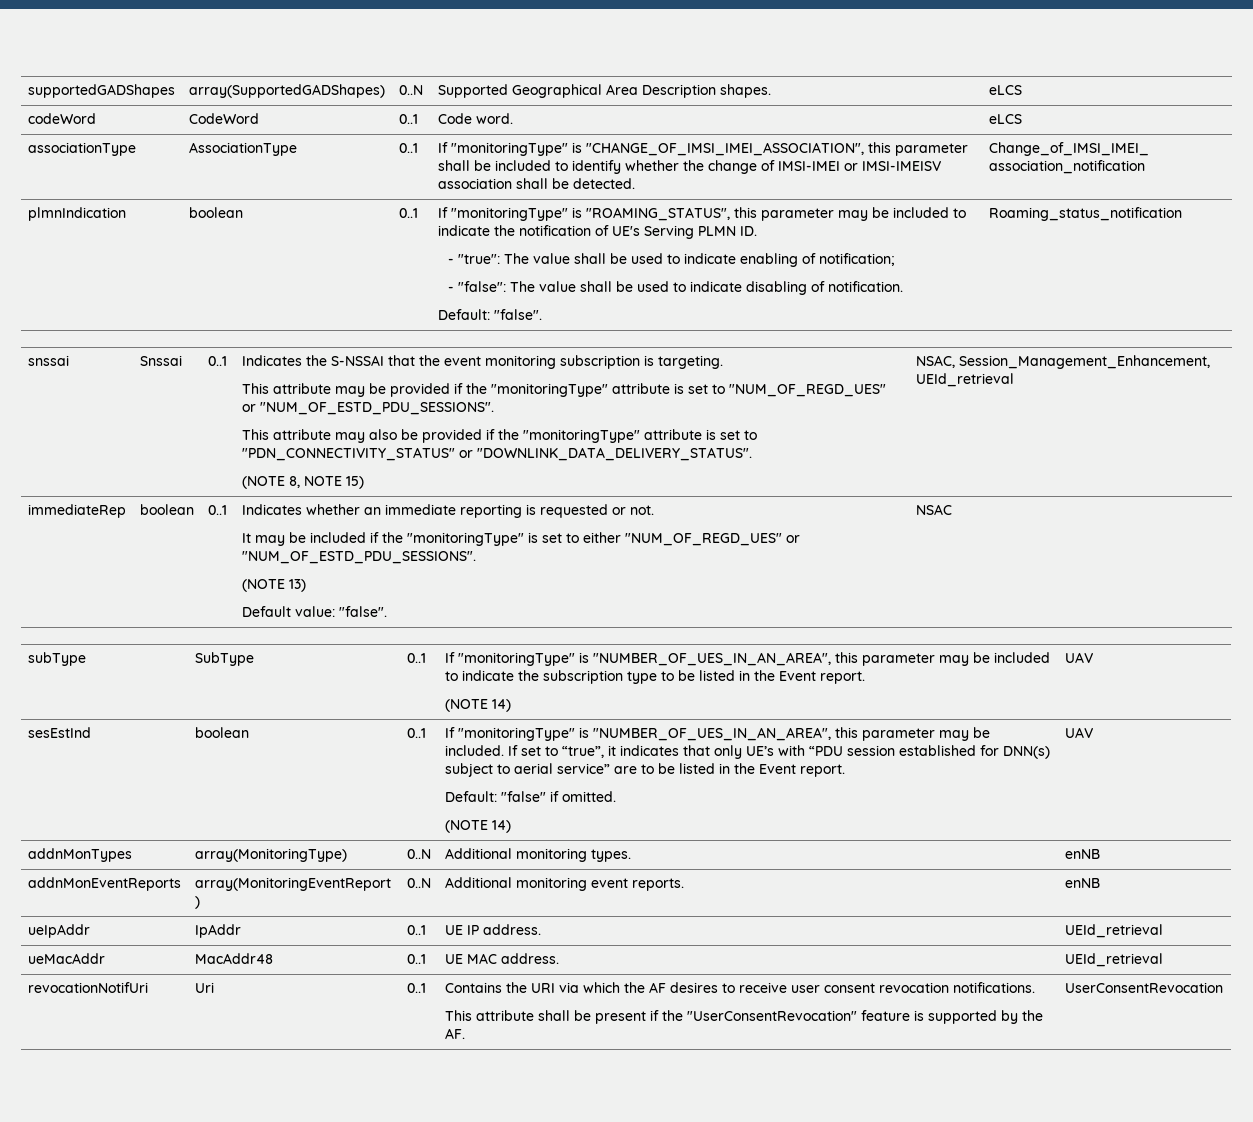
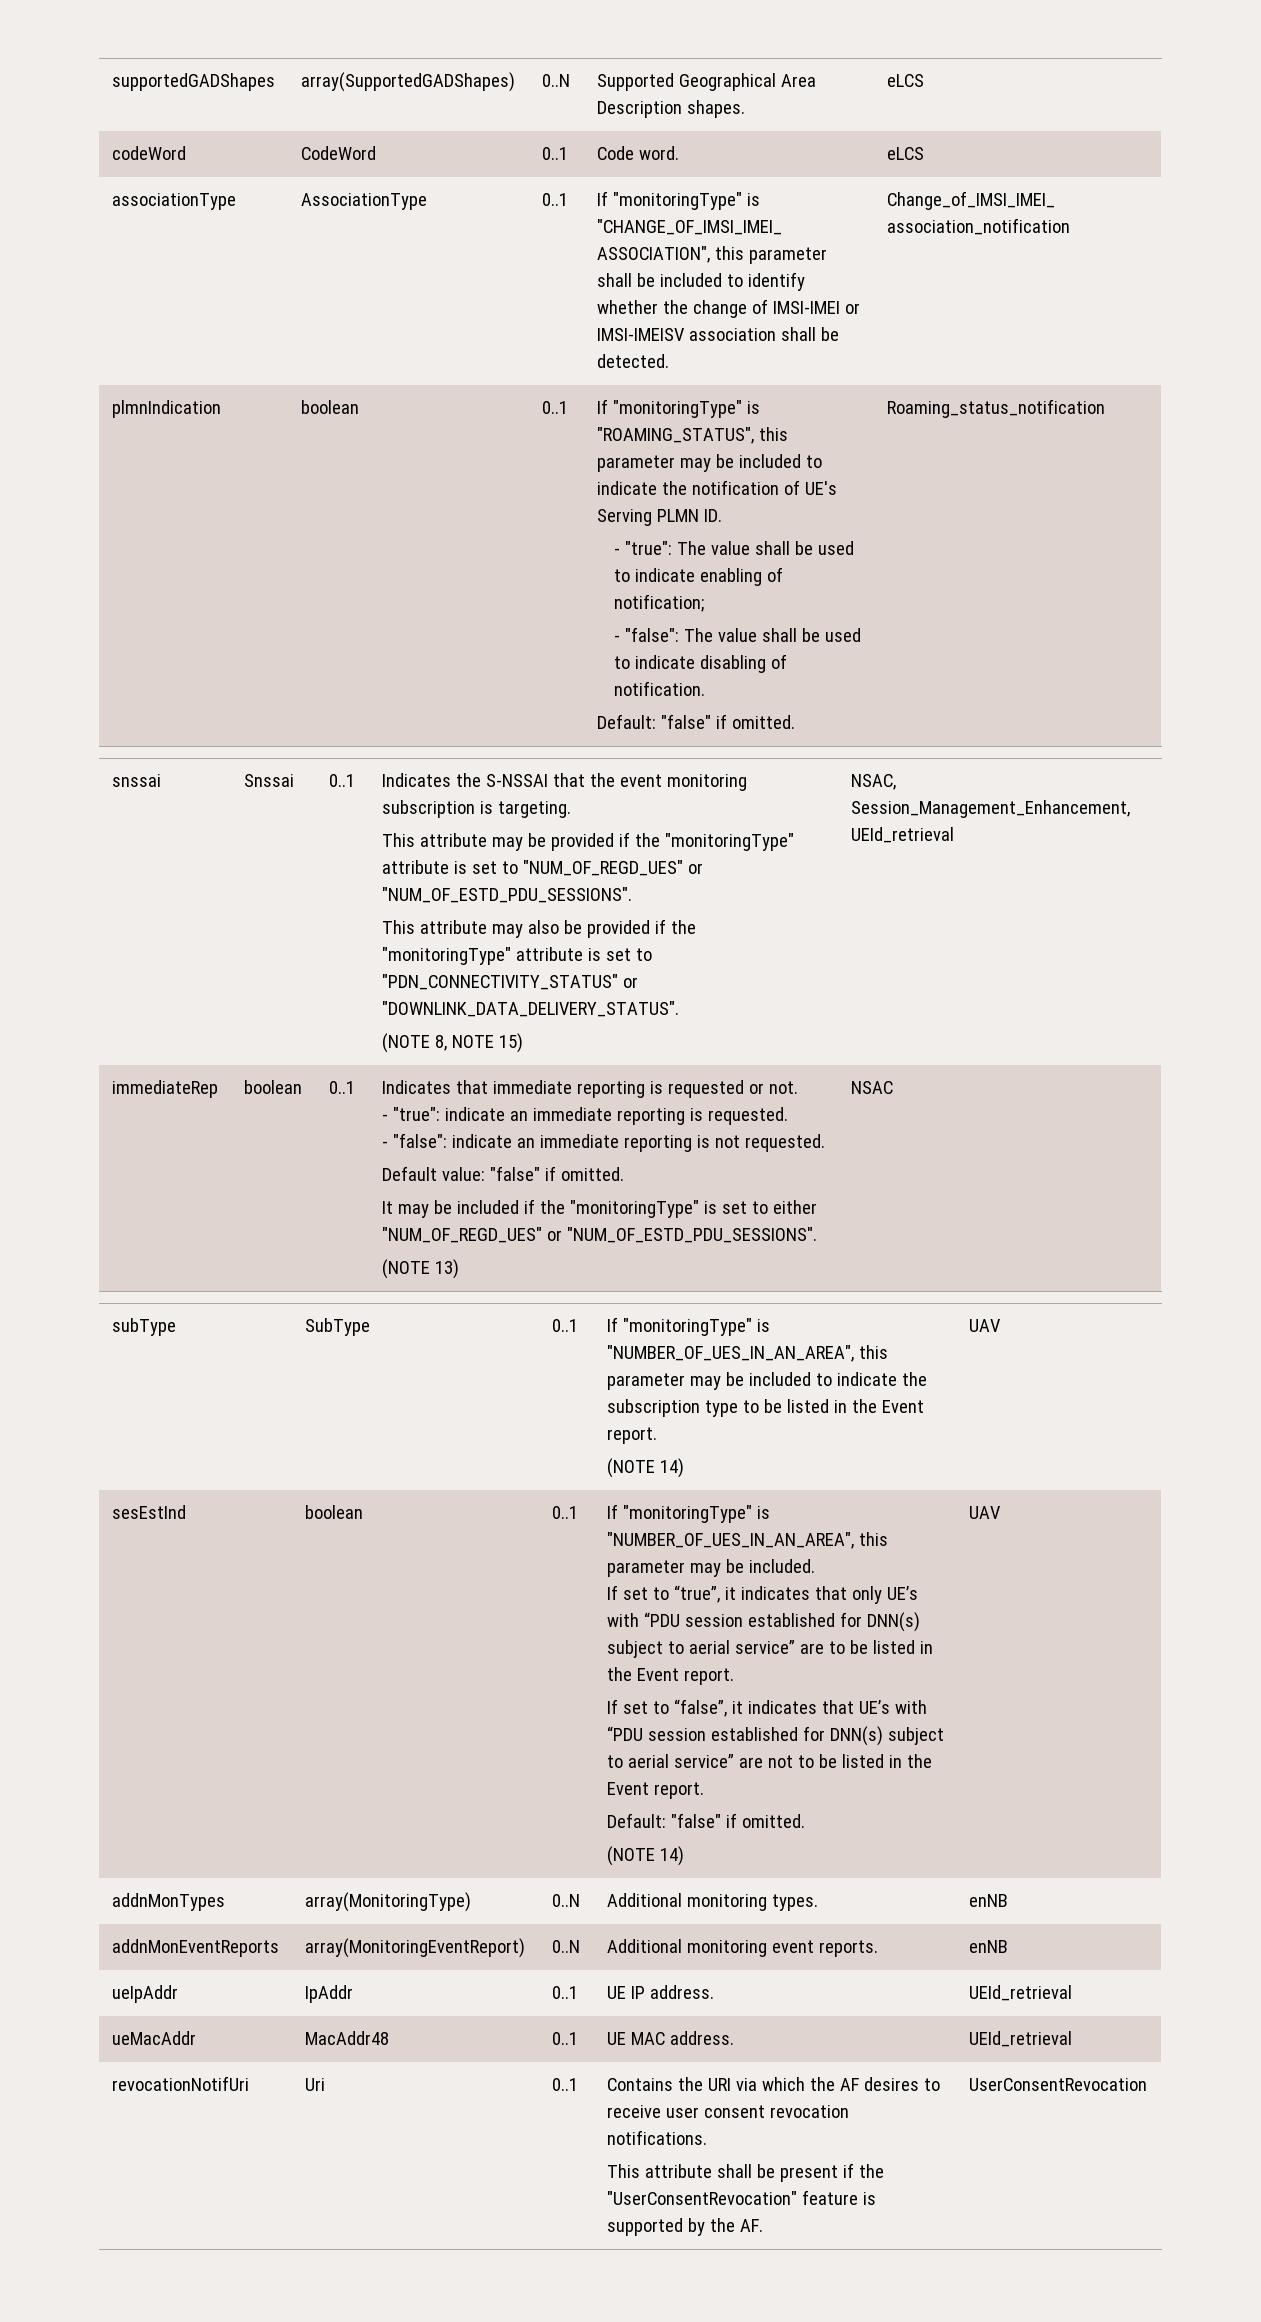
[493,309,542,320] "false". -> [660,714,795,729] "false" if omitted.
[305,504,381,515] whether an -> [455,1080,488,1094] that
(654, 510) none -> [381,1107,788,1125] [381,1133,825,1152] [381,1166,624,1181] // - "true": indicate an immediate reporting is requested. // - "false": indicate an immediate reporting is not requested. // Default value: "false" if omitted.
[241,606,387,617] // Default value: "false". -> (459, 1269) none
(504, 750) none -> (815, 1566) //
(845, 770) none -> [606,1699,927,1717] [606,1726,944,1746] [606,1754,932,1768] [606,1782,704,1799] // If set to “false”, it indicates that UE’s with “PDU session established for DNN(s) subject to aerial service” are not to be listed in the Event report.

